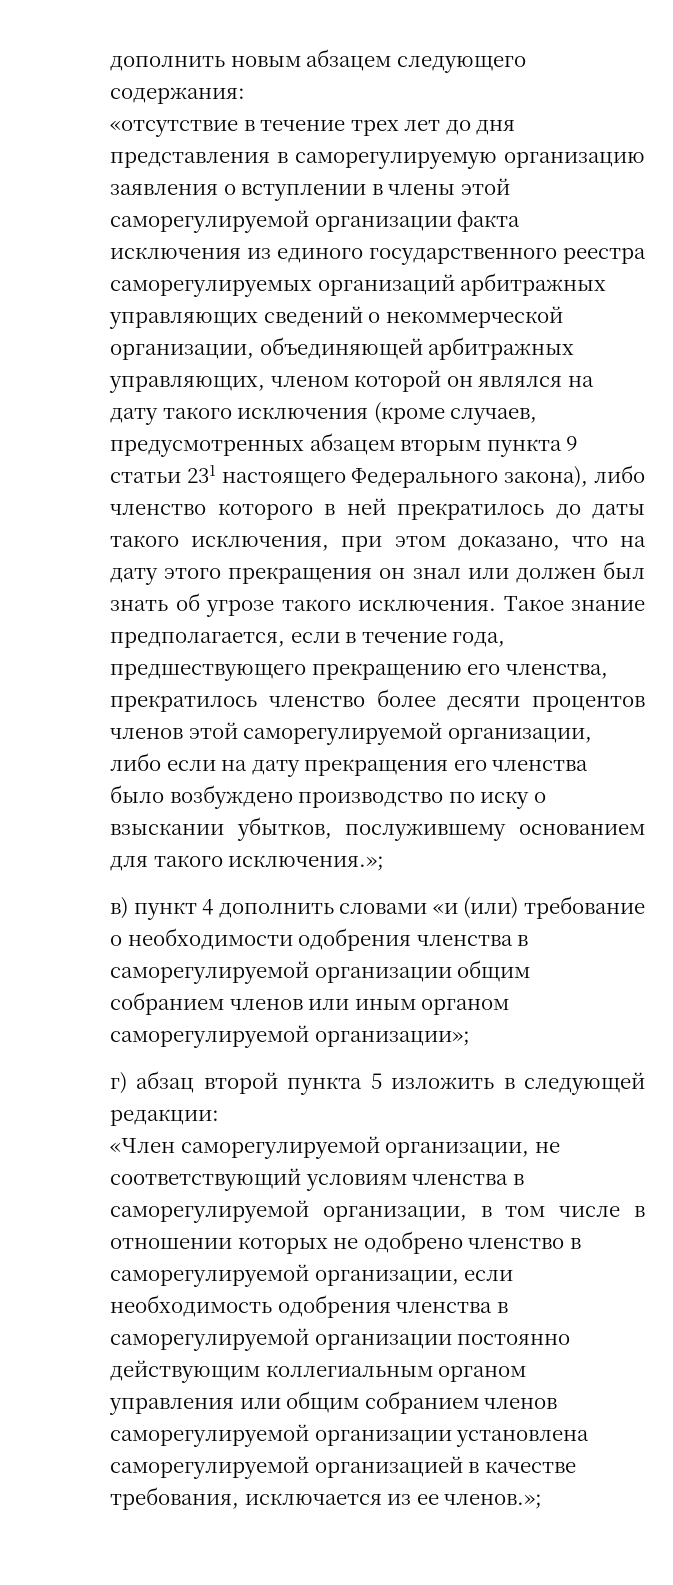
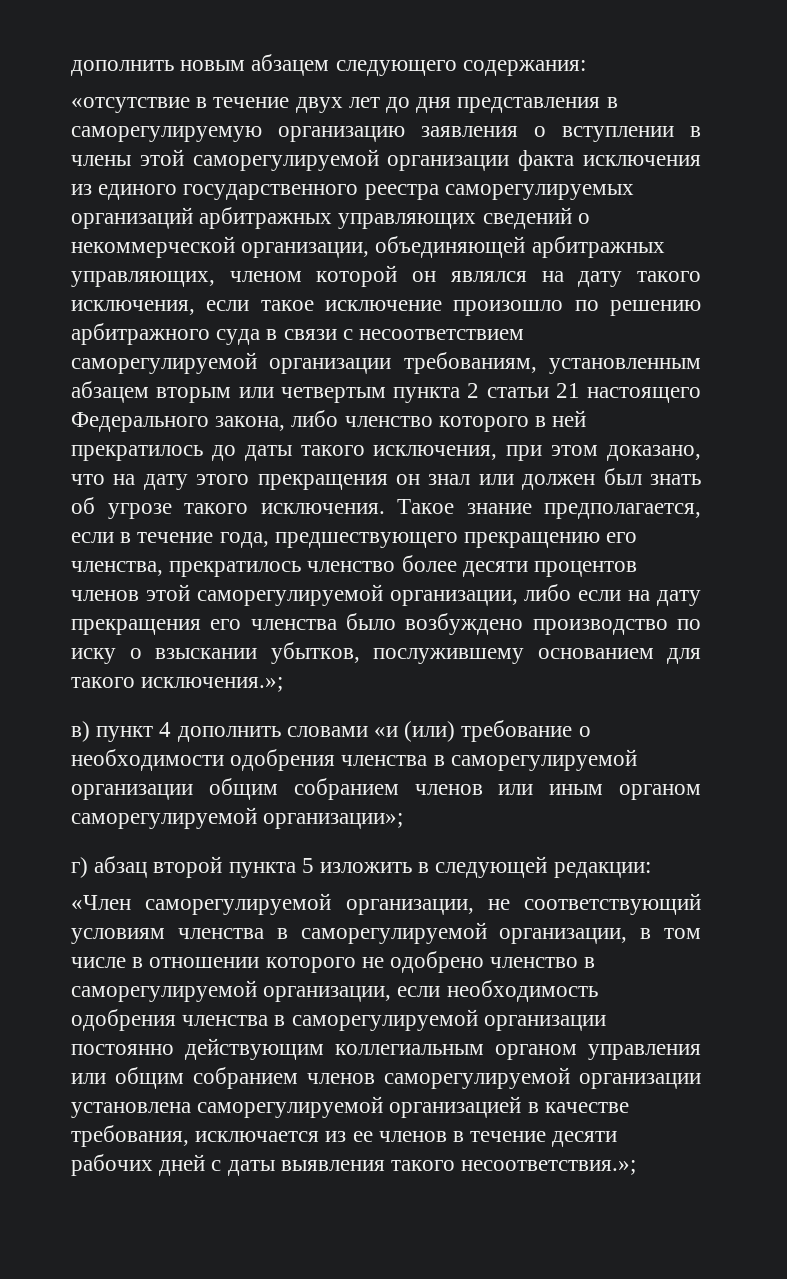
[350,120,399,136] трех -> [295,97,343,113] двух
[237,402,538,425] [110,433,579,457] [110,465,216,483] исключения (кроме случаев, предусмотренных абзацем вторым пункта 9 статьи 231 -> [71,300,701,316] [71,323,525,345] [71,352,701,374] [71,381,580,403] исключения, если такое исключение произошло по решению арбитражного суда в связи с несоответствием саморегулируемой организации требованиям, установленным абзацем вторым или четвертым пункта 2 статьи 21
[504,466,589,488] закона), -> [215,416,286,431] закона,
[237,1237,328,1254] которых -> [265,957,356,973] которого
[444,1494,543,1509] членов.»; -> [378,1131,618,1147] [71,1154,637,1176] членов в течение десяти рабочих дней с даты выявления такого несоответствия.»;

